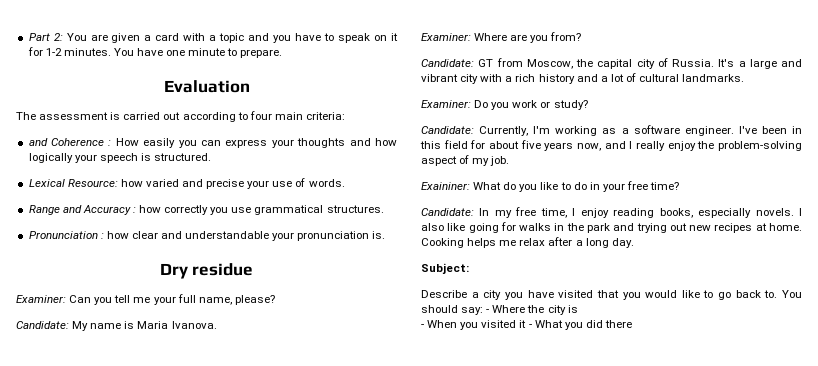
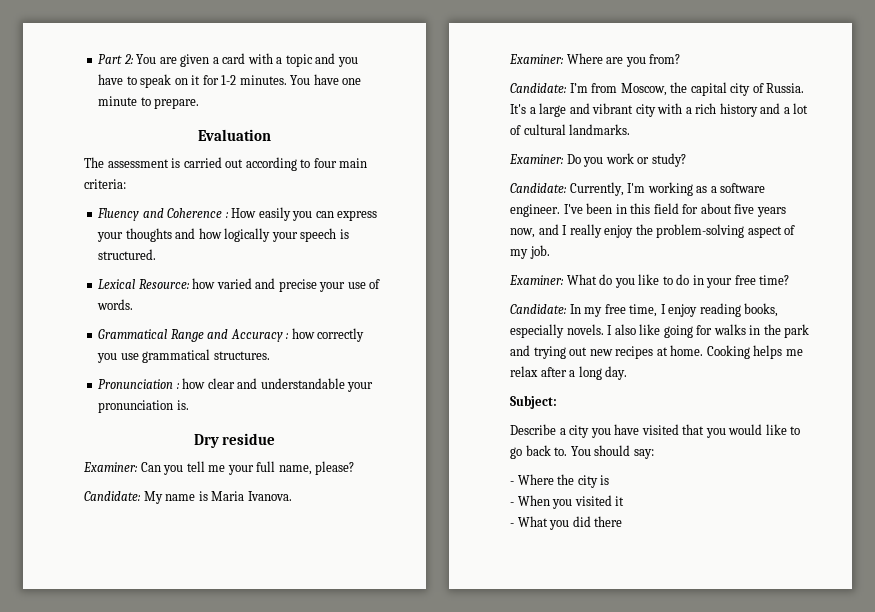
(345, 116) none -> [97,208,140,221] Fluency
(345, 183) none -> [98,329,168,339] Grammatical
[478,59,494,67] GT -> [569,83,588,93] I’m
[421,182,470,190] Exaininer: -> [509,275,564,285] Examiner:
(484, 311) none -> (654, 454) //
(527, 324) none -> (625, 501) //

